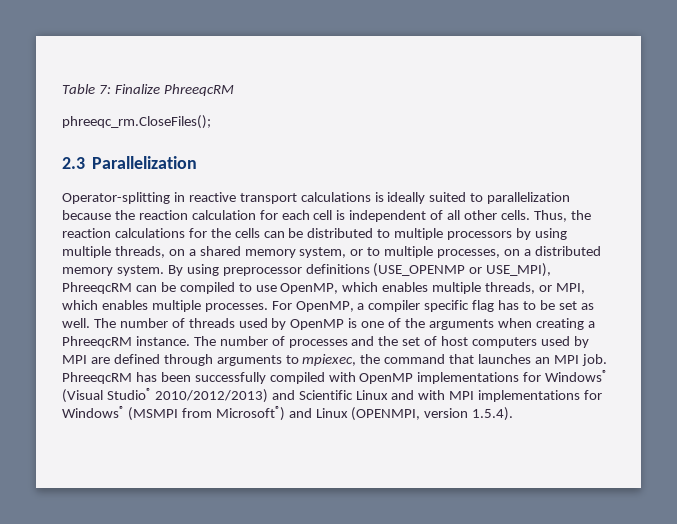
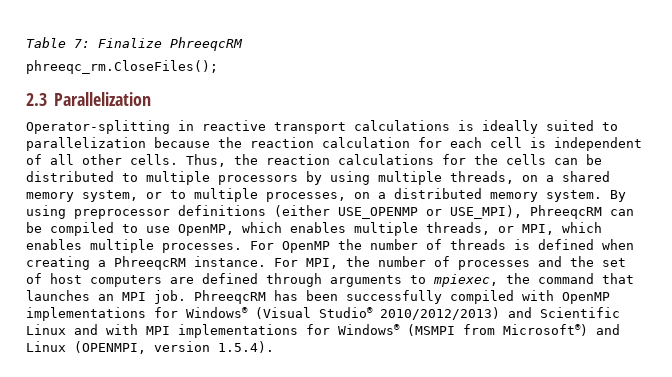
[373,263,466,277] (USE_OPENMP -> [274,205,418,219] (either USE_OPENMP
[295,300,594,312] [62,318,494,330] OpenMP, a compiler specific flag has to be set as well. The number of threads used by OpenMP is one of the arguments -> [282,239,594,253] OpenMP the number of threads is defined
[193,336,216,346] The -> [274,256,370,269] For MPI, the
[540,336,589,348] [62,355,87,364] used by MPI -> (162, 281) none

